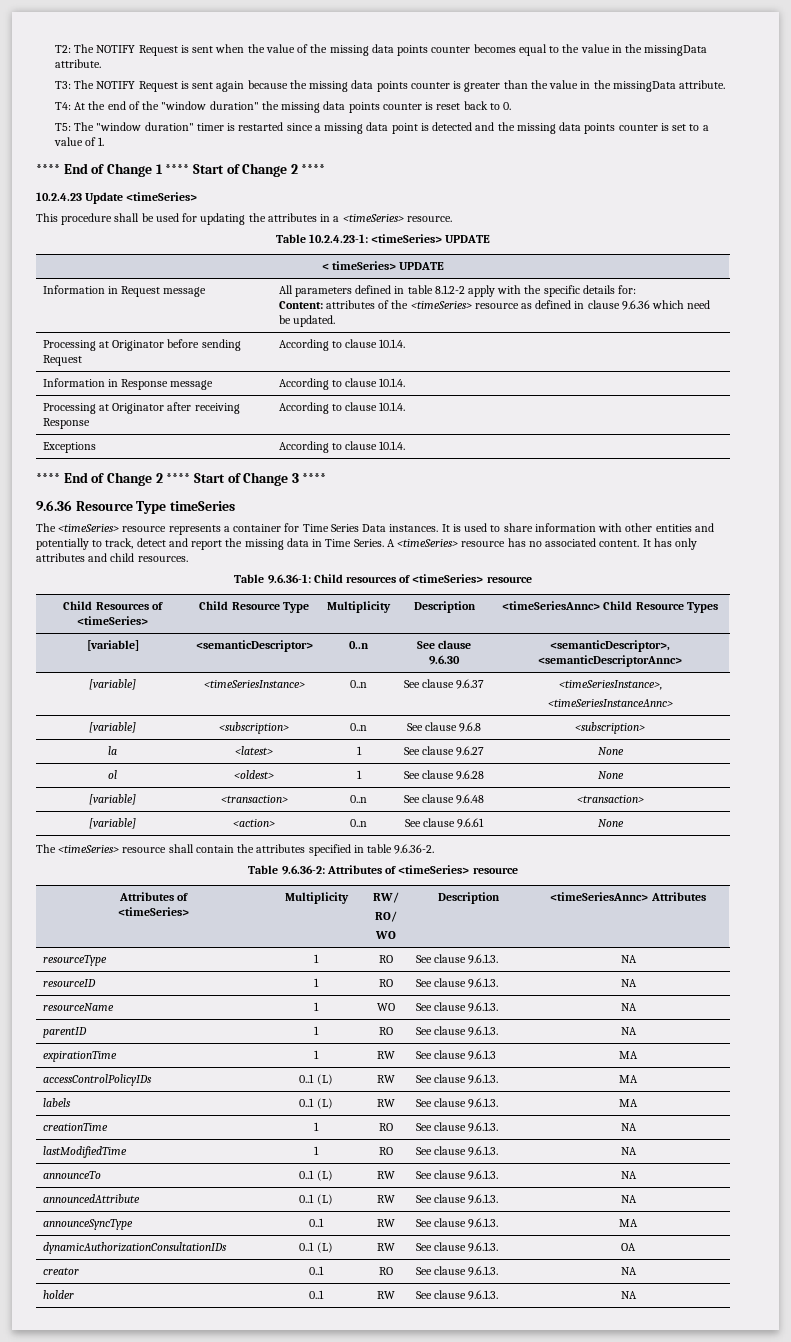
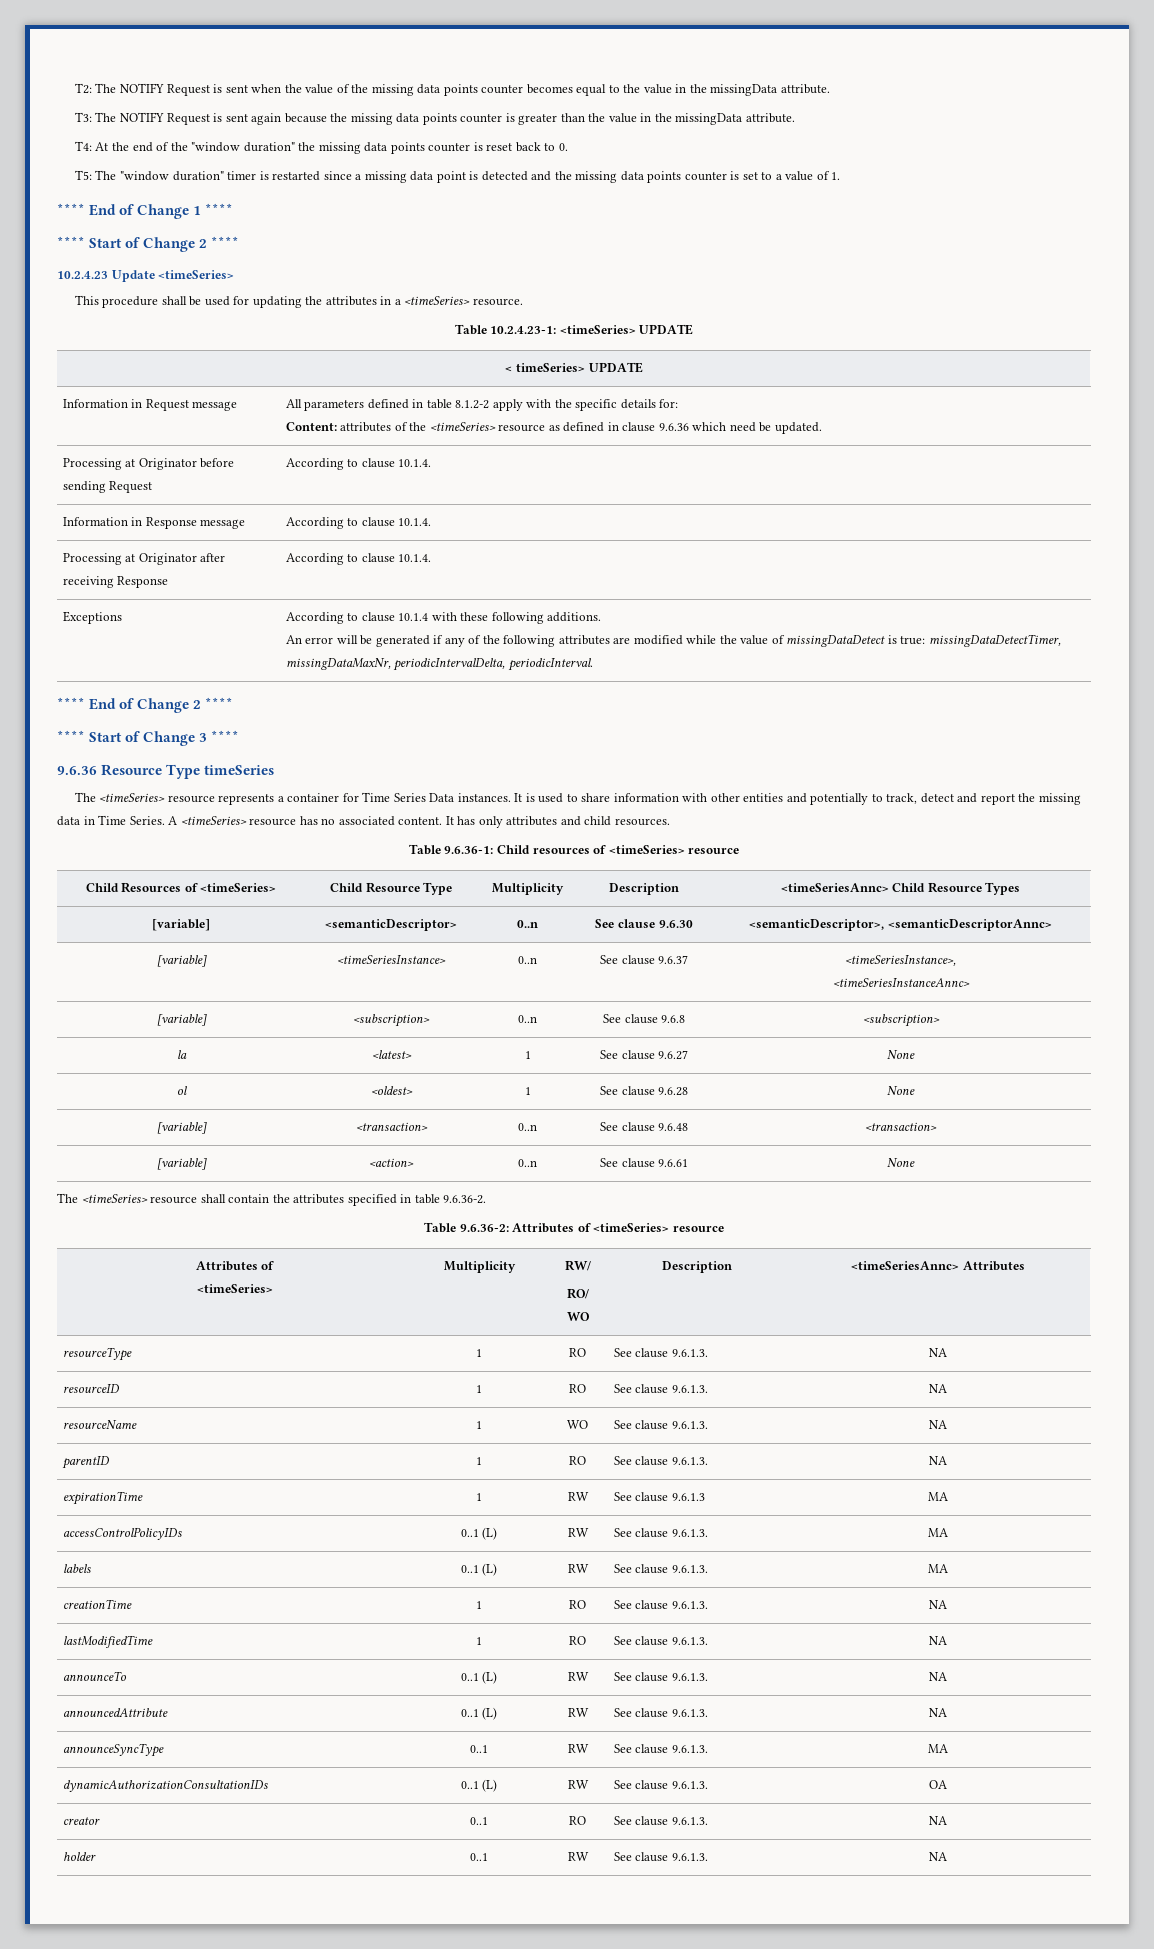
(190, 169) none -> [57,236,85,248] // ****
[379,441,406,450] 10.1.4. -> [398,612,602,624] [285,634,1061,647] [285,658,593,671] 10.1.4 with these following additions. // An error will be generated if any of the following attributes are modified while the value of missingDataDetect is true: missingDataDetectTimer, missingDataMaxNr, periodicIntervalDelta, periodicInterval.
(191, 478) none -> [57,730,85,742] // ****

